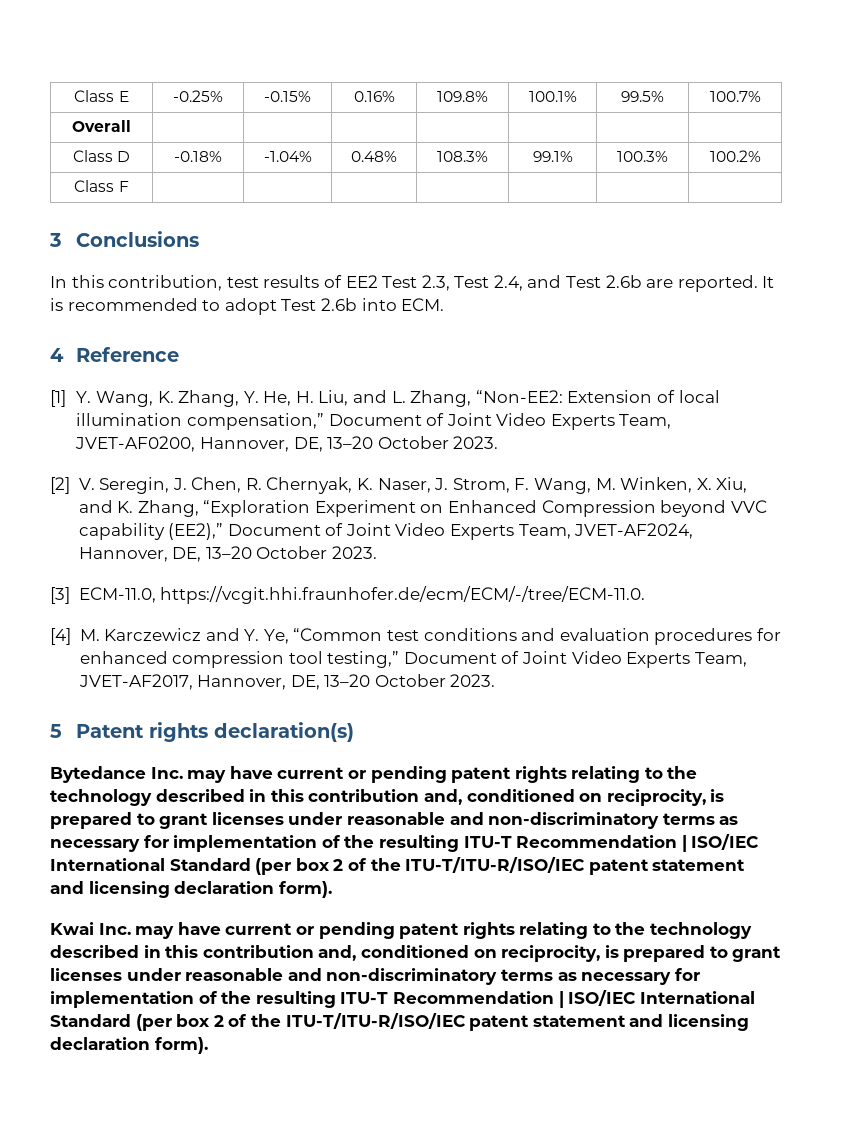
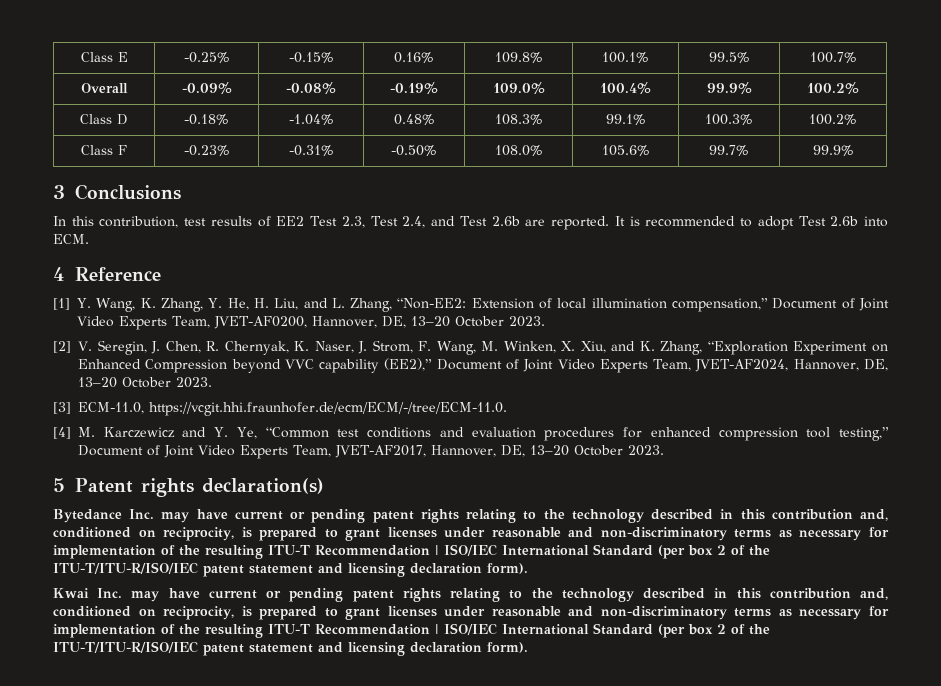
(131, 126) | | | | | | -> [181,82,232,94] [286,82,336,94] [390,82,438,94] [492,82,545,94] [600,82,651,94] [706,82,752,94] [807,82,859,94] -0.09% | -0.08% | -0.19% | 109.0% | 100.4% | 99.9% | 100.2%
(129, 186) | | | | | | -> [183,145,230,156] [288,145,334,156] [391,145,437,156] [494,145,543,156] [601,145,650,156] [709,145,749,156] [812,145,854,156] -0.23% | -0.31% | -0.50% | 108.0% | 105.6% | 99.7% | 99.9%

